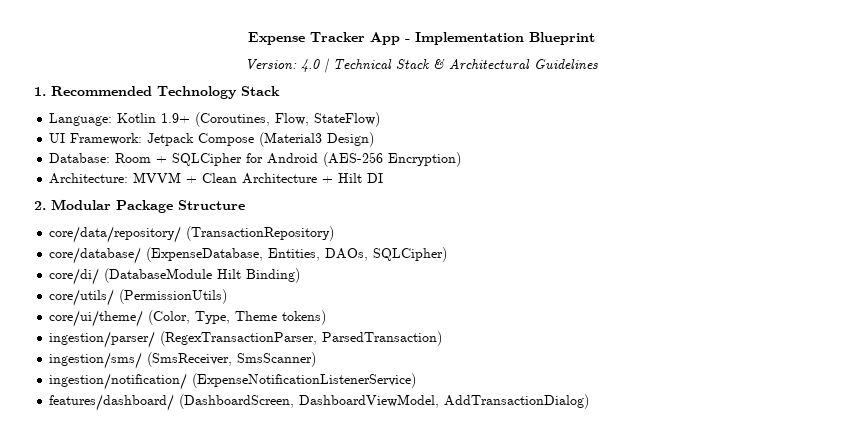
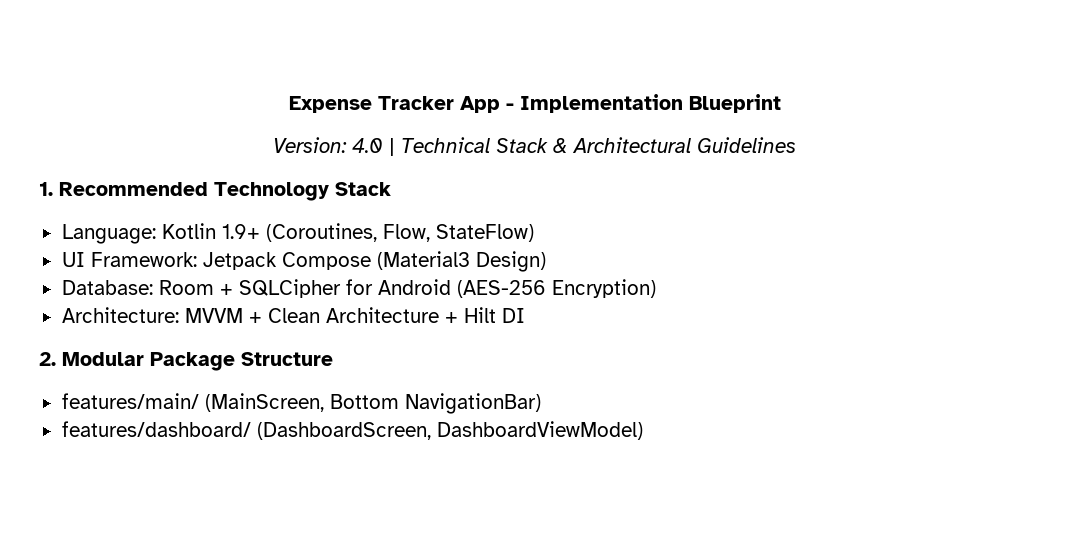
[49,226,335,243] [49,247,448,264] [49,268,301,285] [49,289,228,306] [49,310,327,327] [49,331,443,348] [49,352,317,369] [49,373,417,390] core/data/repository/ (TransactionRepository) // core/database/ (ExpenseDatabase, Entities, DAOs, SQLCipher) // core/di/ (DatabaseModule Hilt Binding) // core/utils/ (PermissionUtils) // core/ui/theme/ (Color, Type, Theme tokens) // ingestion/parser/ (RegexTransactionParser, ParsedTransaction) // ingestion/sms/ (SmsReceiver, SmsScanner) // ingestion/notification/ (ExpenseNotificationListenerService) -> [61,393,541,414] features/main/ (MainScreen, Bottom NavigationBar)
[299,394,590,409] DashboardViewModel, AddTransactionDialog) -> [436,421,643,440] DashboardViewModel)

